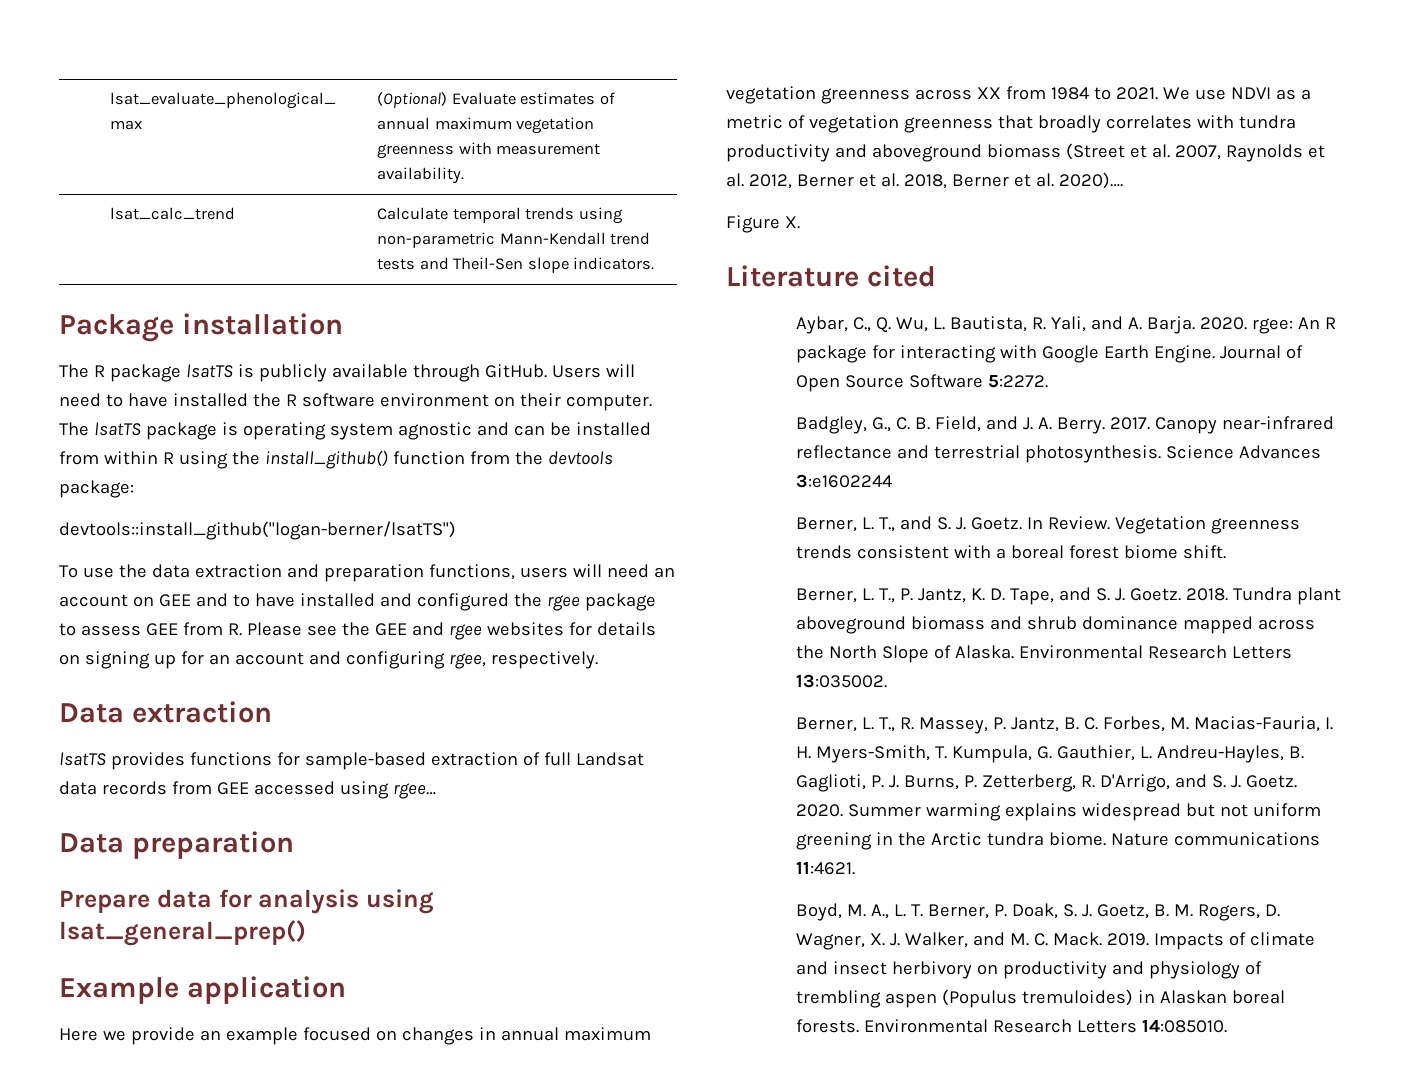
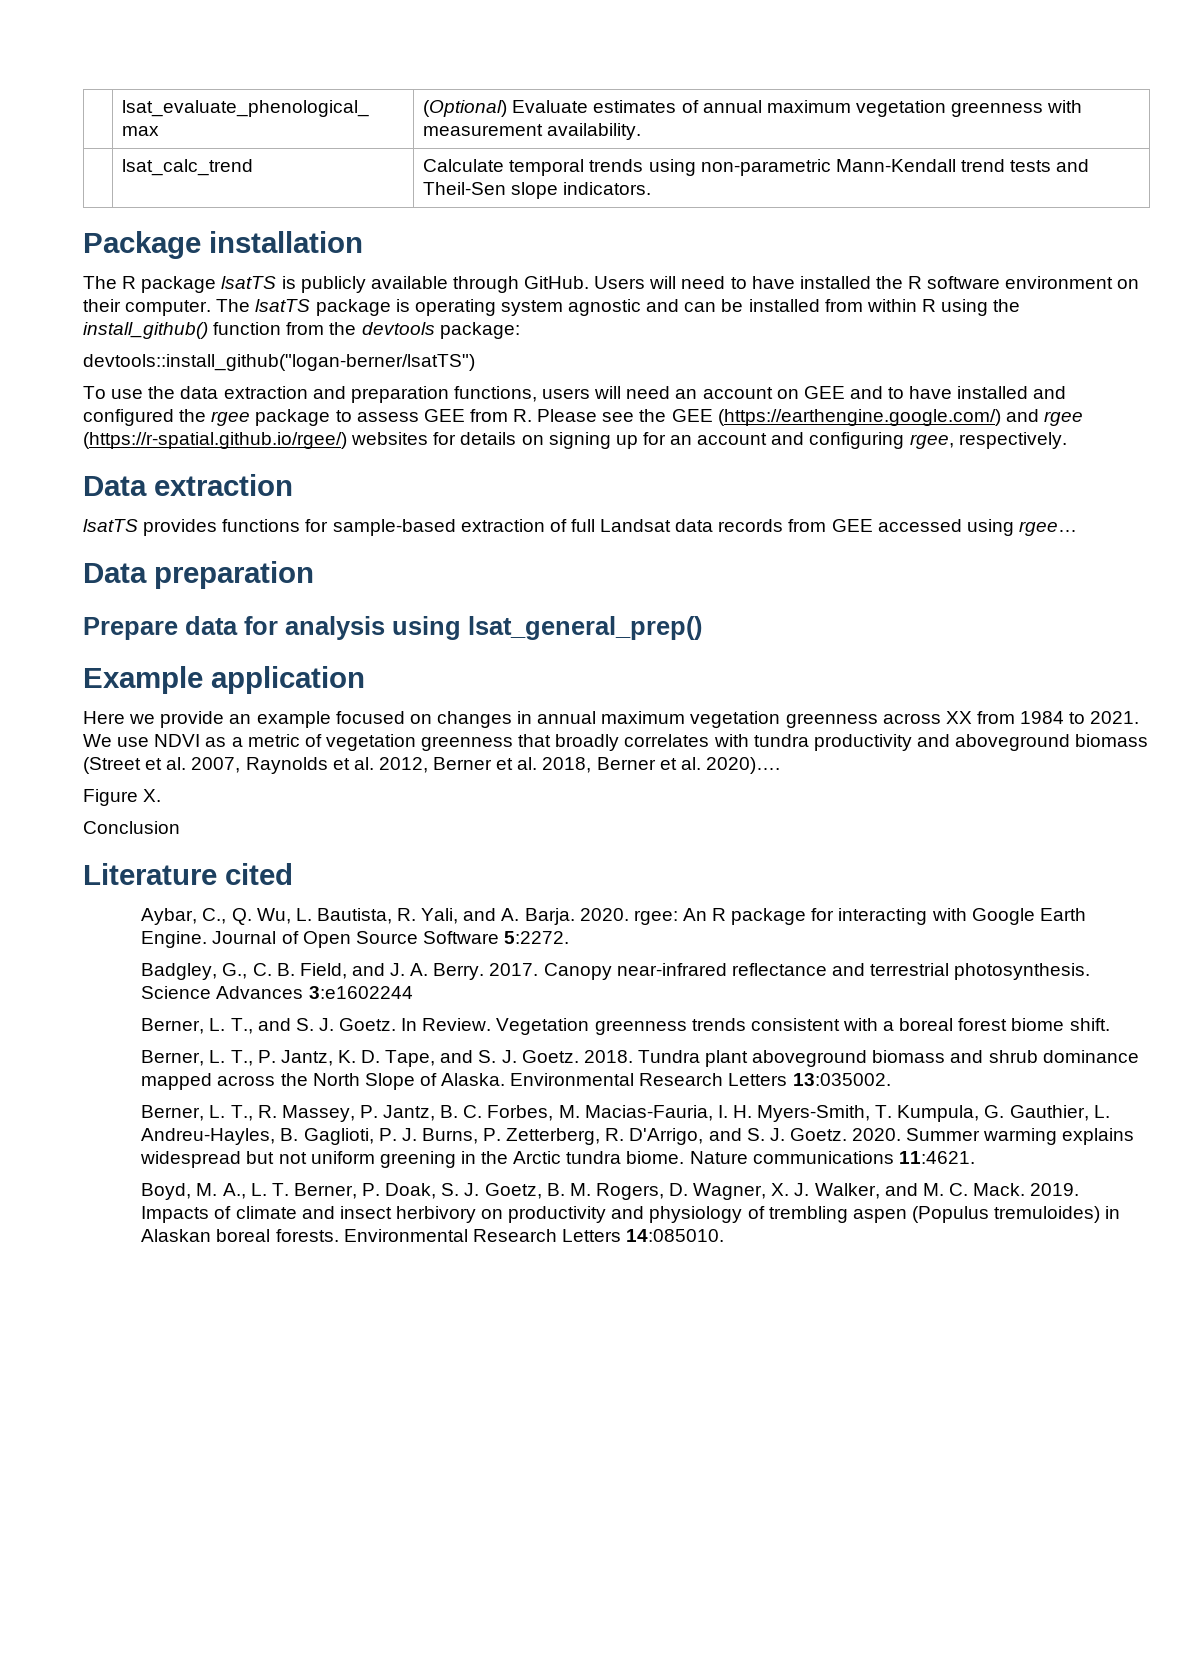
(407, 629) none -> [717,409,1001,426] (https://earthengine.google.com/)
(482, 632) none -> [83,432,347,449] (https://r-spatial.github.io/rgee/)
(800, 222) none -> [83,821,180,834] // Conclusion

